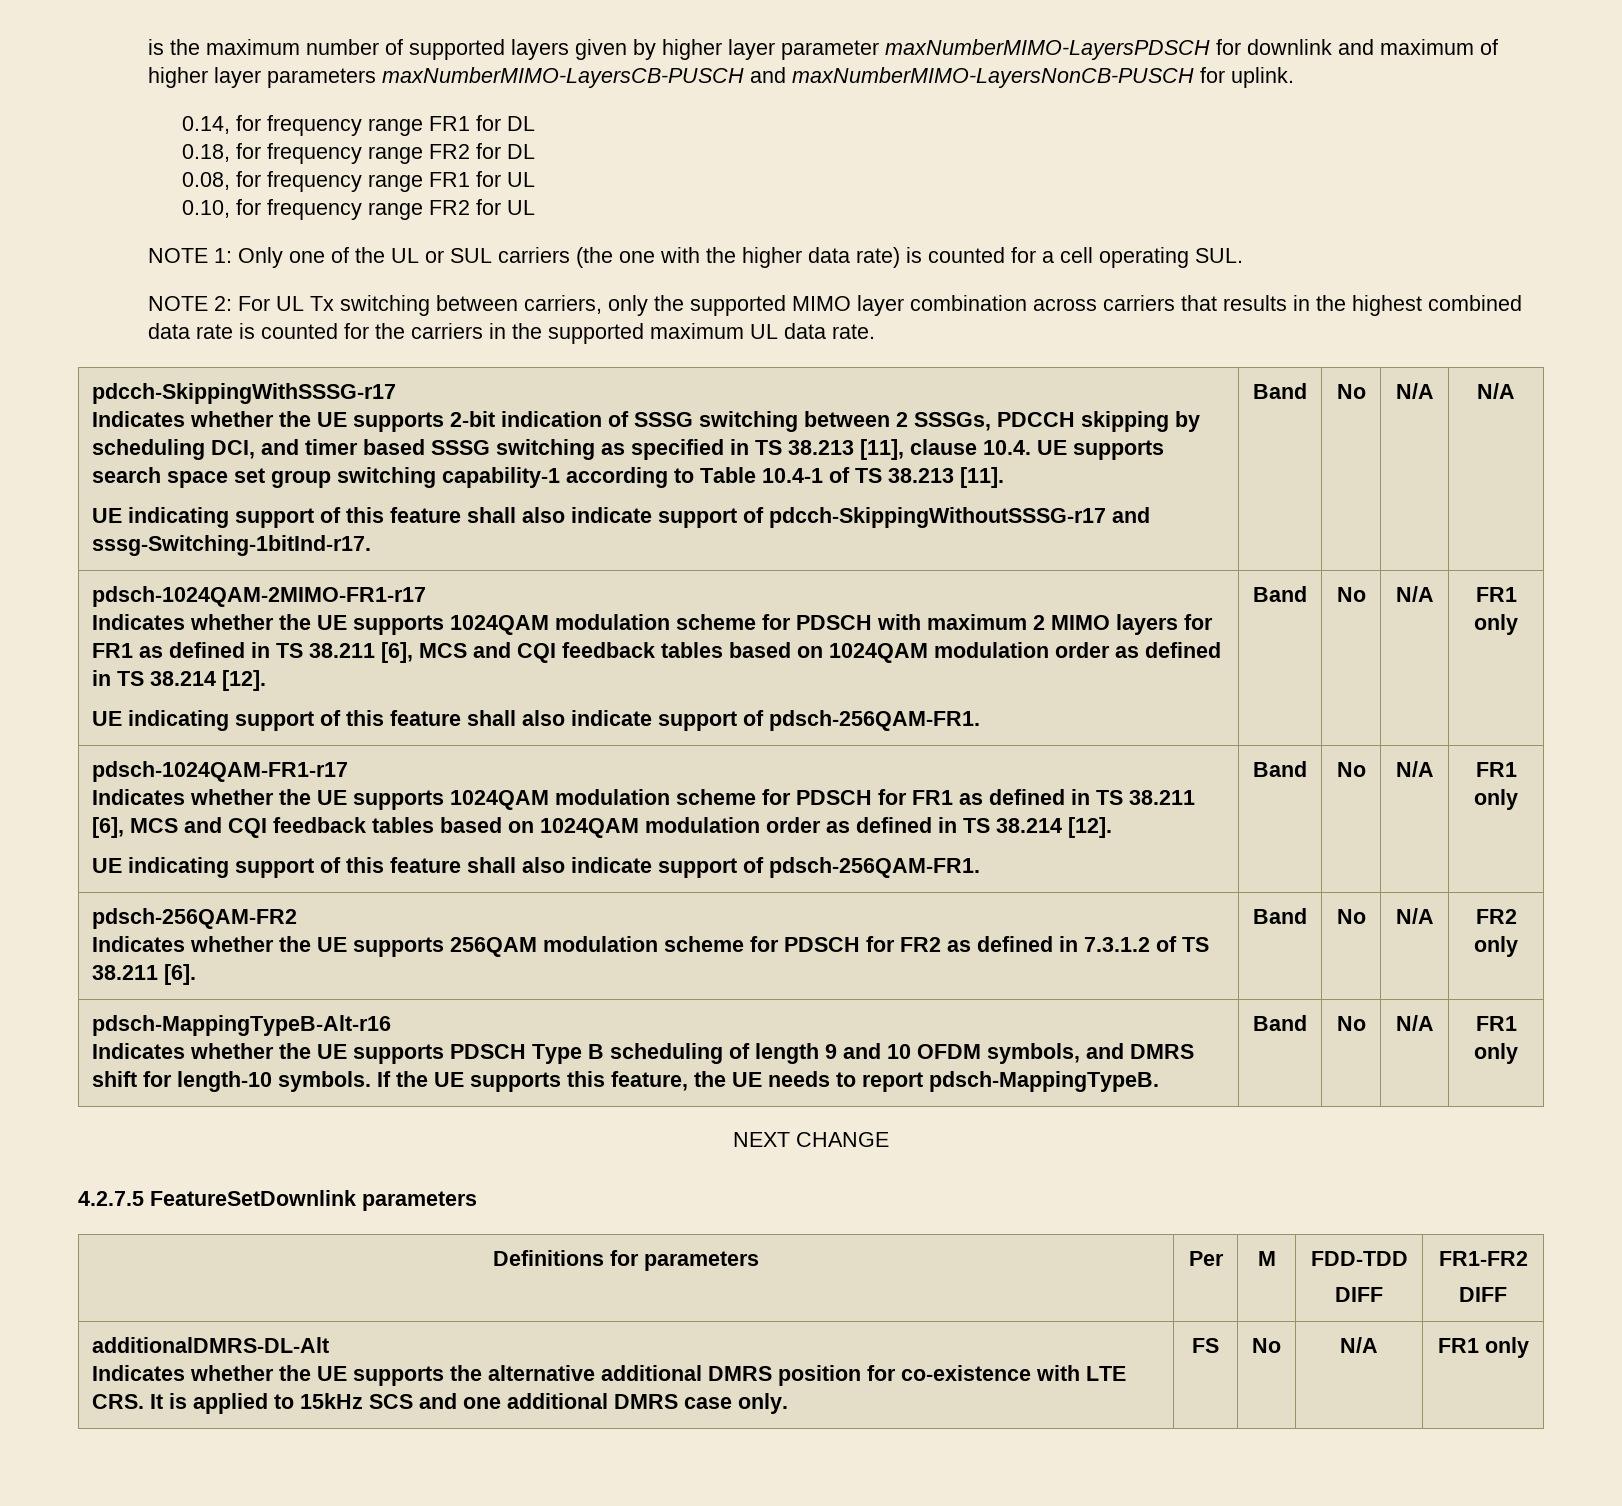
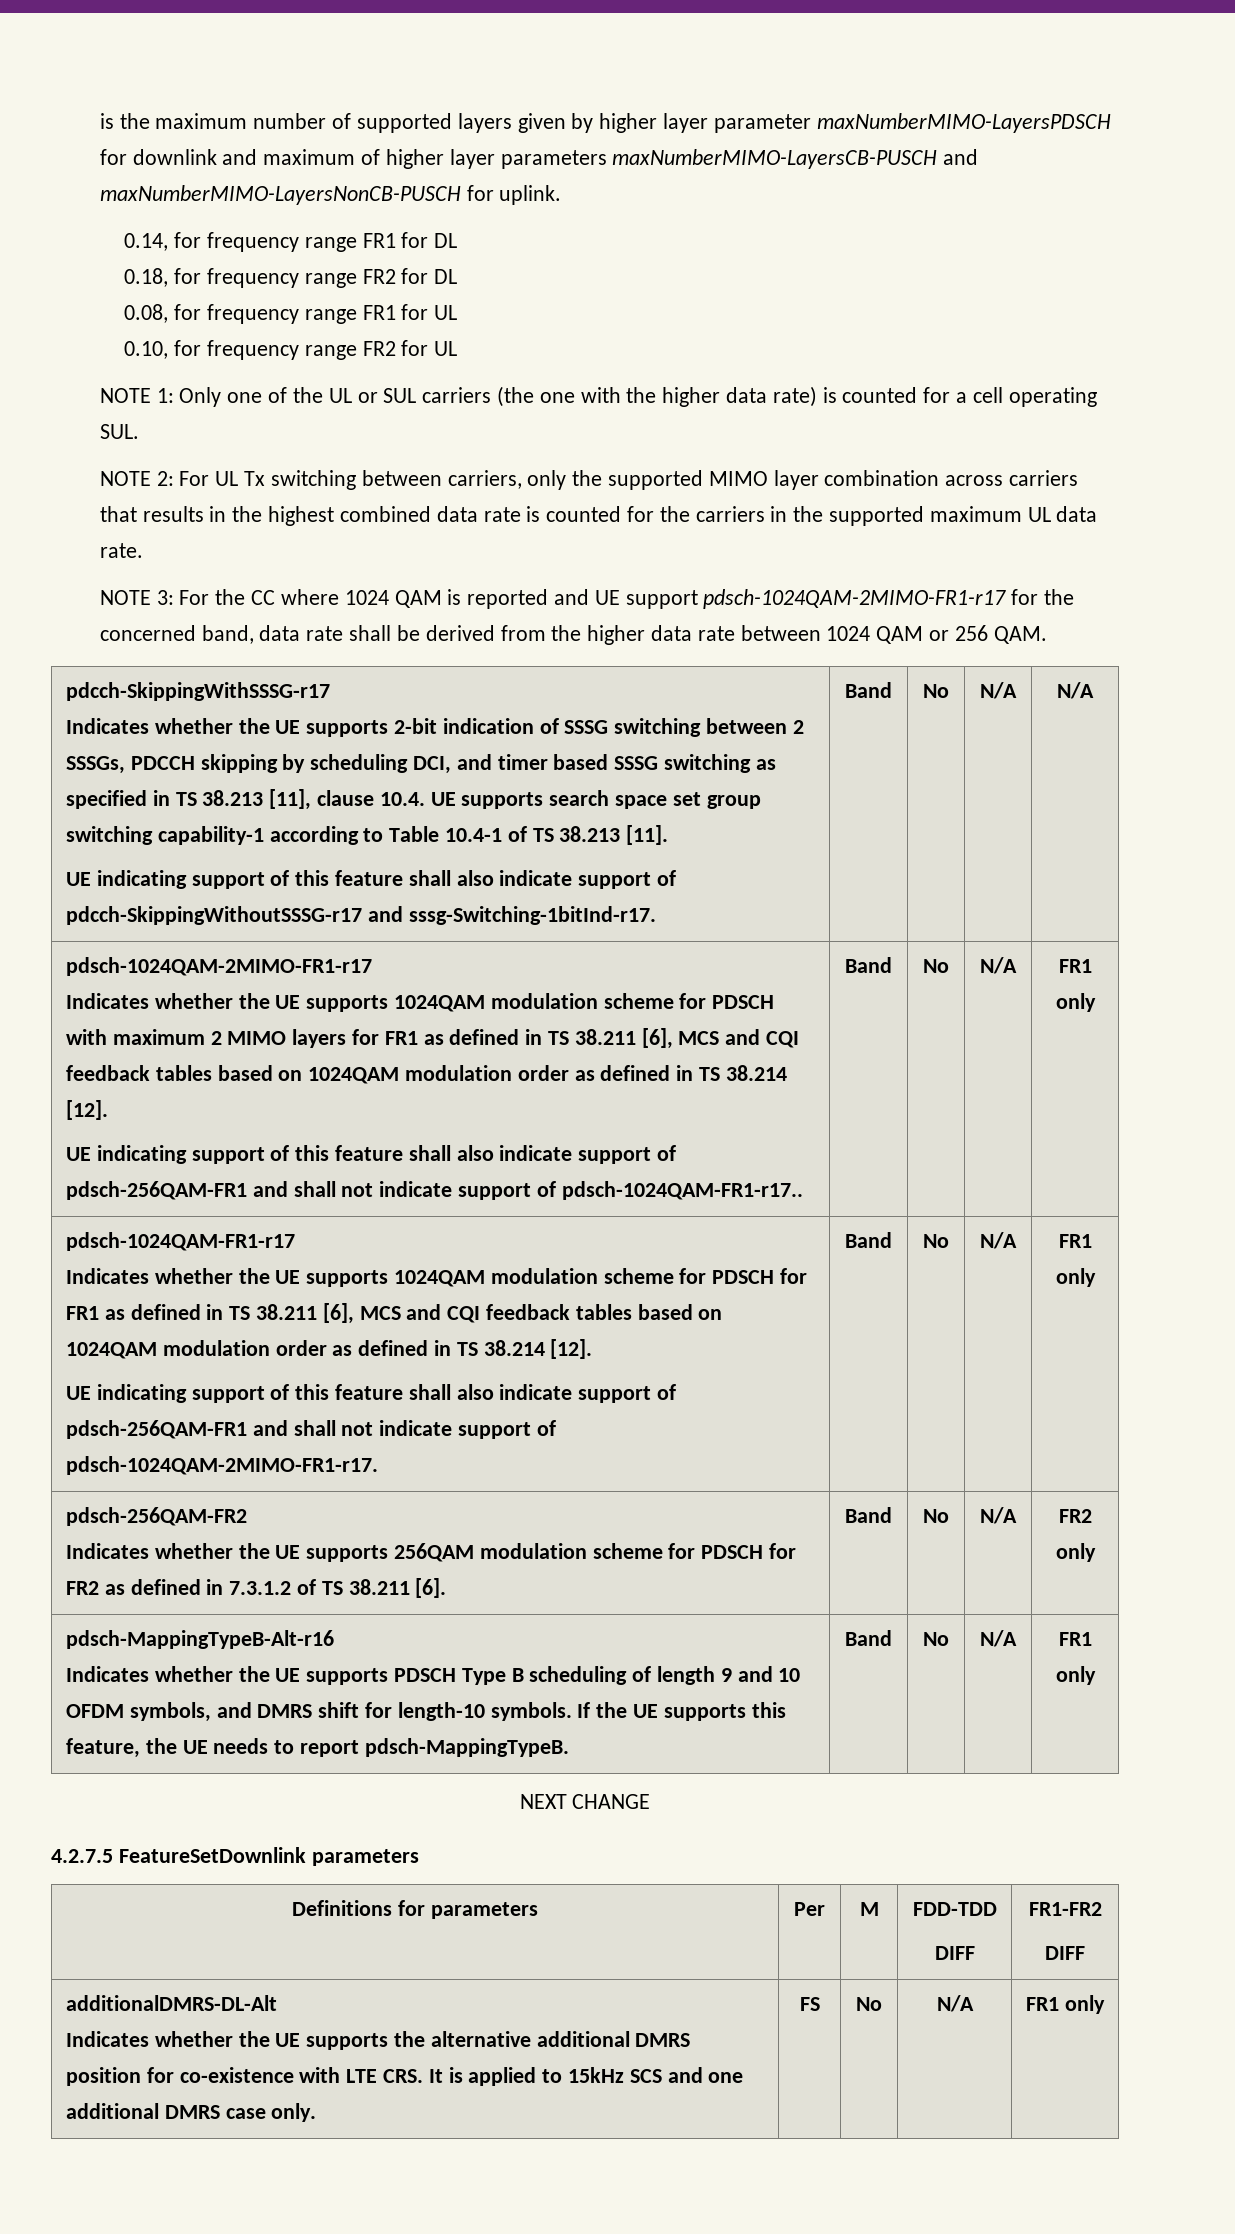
(875, 331) none -> [99,589,1074,609] [99,625,1047,645] // NOTE 3: For the CC where 1024 QAM is reported and UE support pdsch-1024QAM-2MIMO-FR1-r17 for the concerned band, data rate shall be derived from the higher data rate between 1024 QAM or 256 QAM.
[769,710,981,731] pdsch-256QAM-FR1. -> [65,1181,803,1200] pdsch-256QAM-FR1 and shall not indicate support of pdsch-1024QAM-FR1-r17..
[769,857,981,878] pdsch-256QAM-FR1. -> [65,1420,556,1439] [65,1456,378,1475] pdsch-256QAM-FR1 and shall not indicate support of pdsch-1024QAM-2MIMO-FR1-r17.

